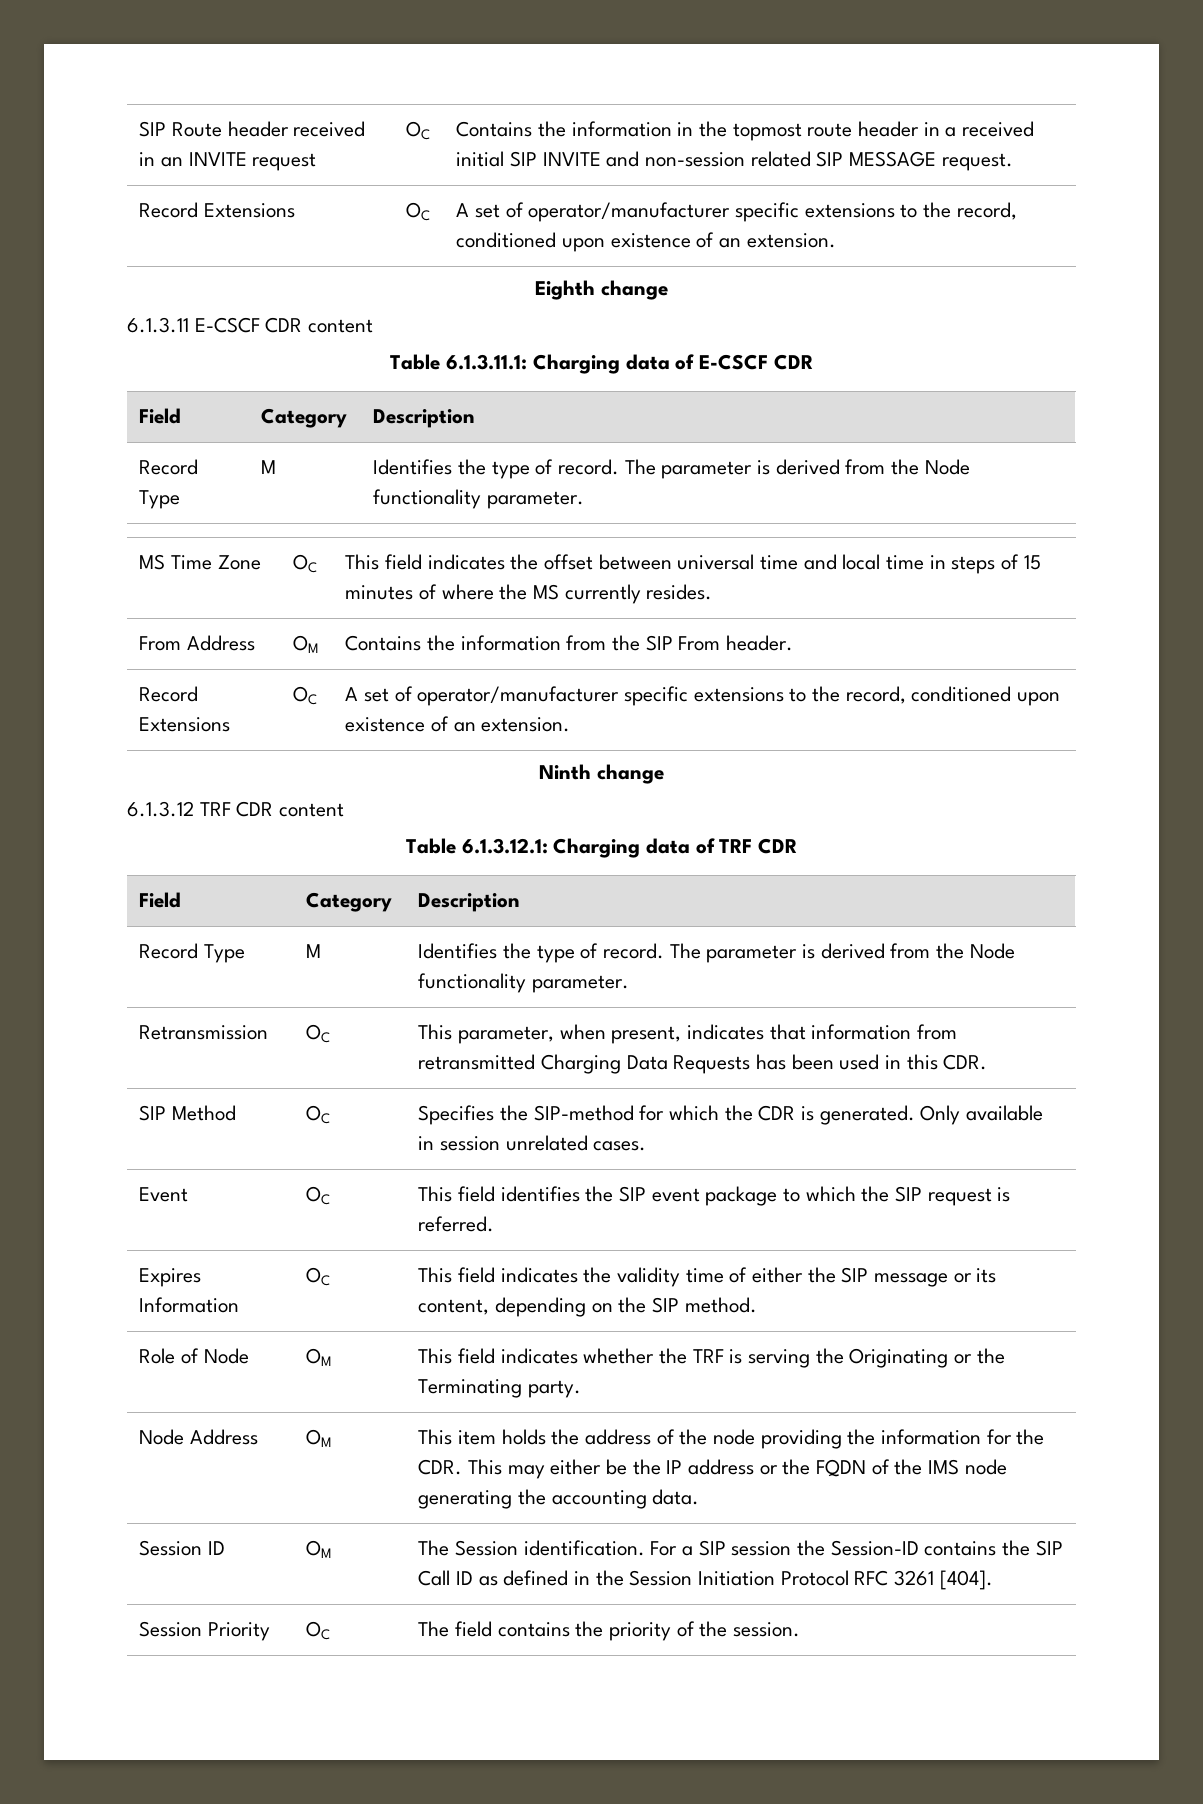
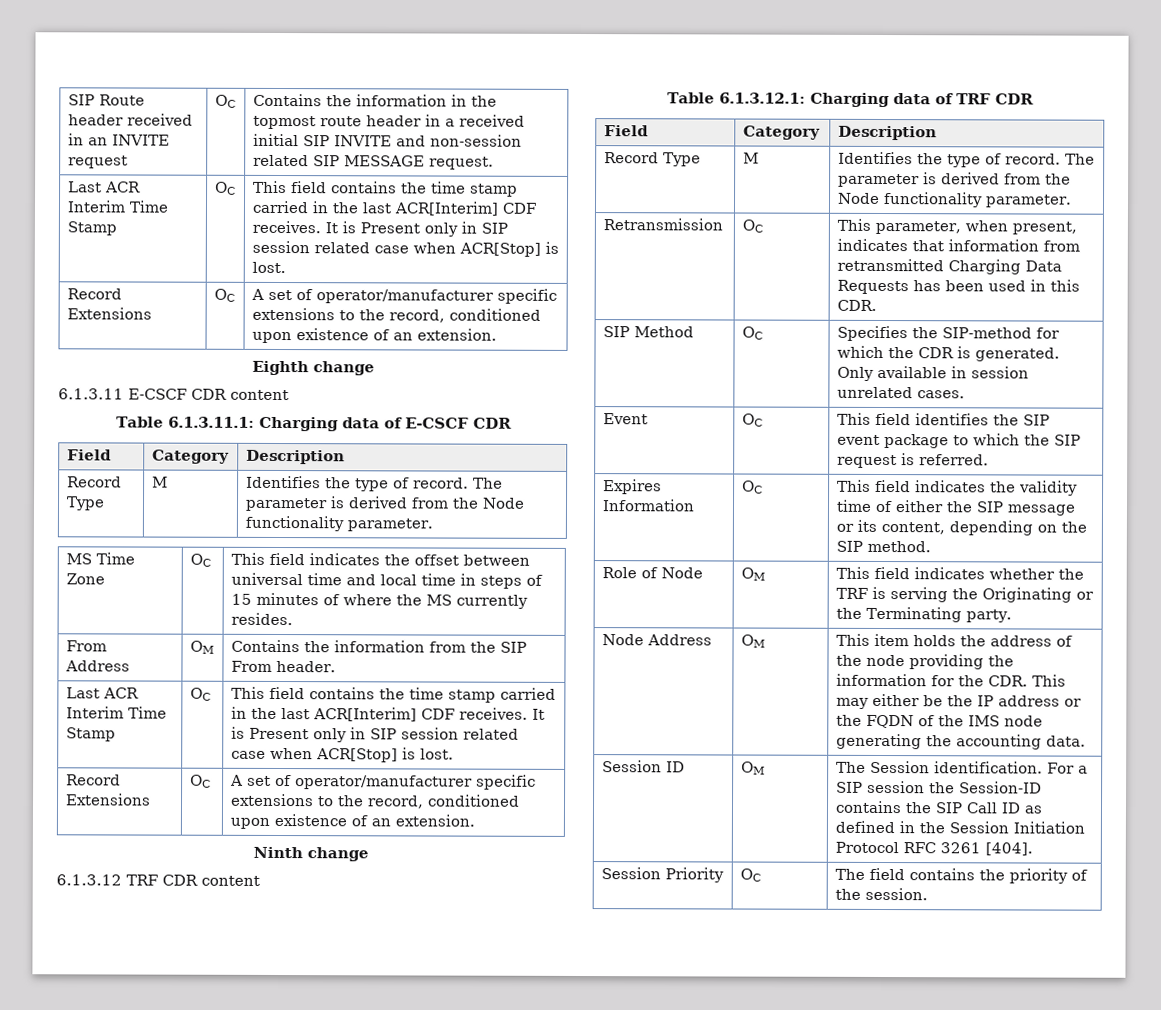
(1013, 162) none -> [67,181,141,193] [66,200,169,213] [66,221,117,236] [214,181,236,195] [252,180,518,197] [251,200,537,216] [251,220,508,237] [251,240,559,257] [251,261,286,274] // Last ACR Interim Time Stamp | OC | This field contains the time stamp carried in the last ACR[Interim] CDF receives. It is Present only in SIP session related case when ACR[Stop] is lost.
(794, 643) none -> [65,687,139,699] [65,706,167,719] [65,727,116,742] [189,687,211,701] [230,686,556,703] [230,706,545,722] [230,726,519,743] [230,747,454,763] // Last ACR Interim Time Stamp | OC | This field contains the time stamp carried in the last ACR[Interim] CDF receives. It is Present only in SIP session related case when ACR[Stop] is lost.

